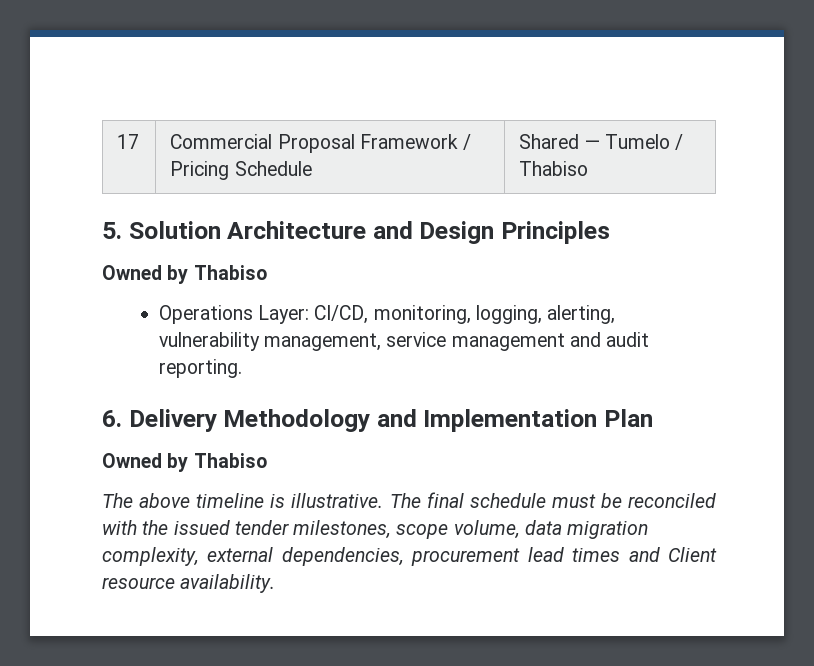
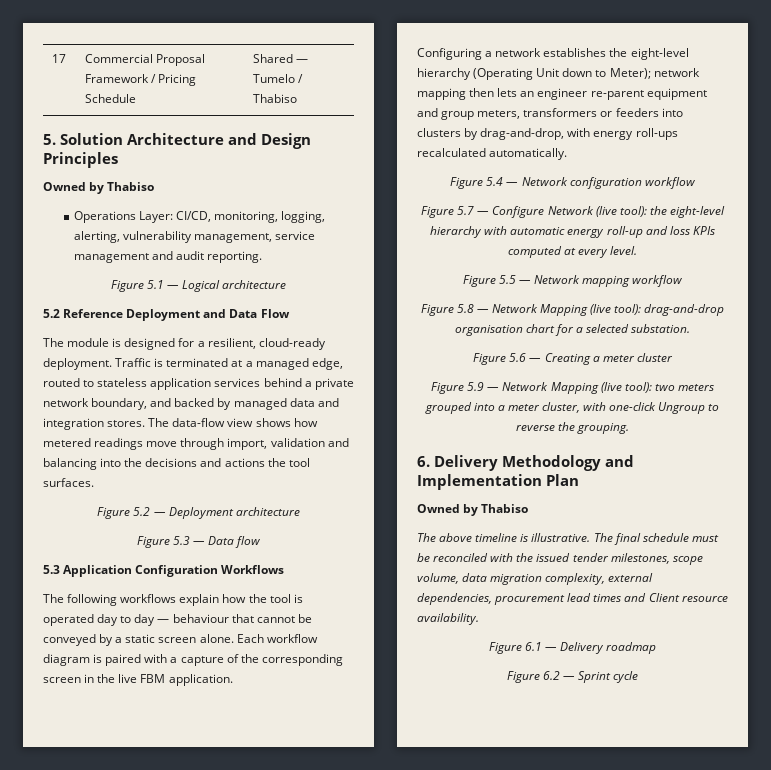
(242, 368) none -> [110,280,287,292] [43,309,290,321] [43,338,326,350] [43,358,343,370] [43,378,354,390] [43,398,339,410] [43,418,318,430] [43,438,349,450] [43,458,310,470] [43,478,94,487] [97,507,300,519] [136,536,262,548] [43,565,285,577] [43,594,303,606] [43,614,312,626] [43,634,318,646] [43,654,343,666] [43,674,233,686] [417,48,689,60] [417,68,700,80] [417,88,707,100] [417,108,683,120] [417,128,678,140] [417,148,568,160] [450,177,696,189] [421,206,725,218] [430,226,715,238] [507,246,638,258] [462,275,684,287] [420,304,725,316] [454,324,691,336] [473,353,673,365] [431,382,714,394] [424,402,720,414] [515,422,630,434] // Figure 5.1 — Logical architecture // 5.2 Reference Deployment and Data Flow // The module is designed for a resilient, cloud-ready deployment. Traffic is terminated at a managed edge, routed to stateless application services behind a private network boundary, and backed by managed data and integration stores. The data-flow view shows how metered readings move through import, validation and balancing into the decisions and actions the tool surfaces. // Figure 5.2 — Deployment architecture // Figure 5.3 — Data flow // 5.3 Application Configuration Workflows // The following workflows explain how the tool is operated day to day — behaviour that cannot be conveyed by a static screen alone. Each workflow diagram is paired with a capture of the corresponding screen in the live FBM application. // Configuring a network establishes the eight-level hierarchy (Operating Unit down to Meter); network mapping then lets an engineer re-parent equipment and group meters, transformers or feeders into clusters by drag-and-drop, with energy roll-ups recalculated automatically. // Figure 5.4 — Network configuration workflow // Figure 5.7 — Configure Network (live tool): the eight-level hierarchy with automatic energy roll-up and loss KPIs computed at every level. // Figure 5.5 — Network mapping workflow // Figure 5.8 — Network Mapping (live tool): drag-and-drop organisation chart for a selected substation. // Figure 5.6 — Creating a meter cluster // Figure 5.9 — Network Mapping (live tool): two meters grouped into a meter cluster, with one-click Ungroup to reverse the grouping.
(276, 583) none -> [488,642,657,654] [506,671,639,683] // Figure 6.1 — Delivery roadmap // Figure 6.2 — Sprint cycle

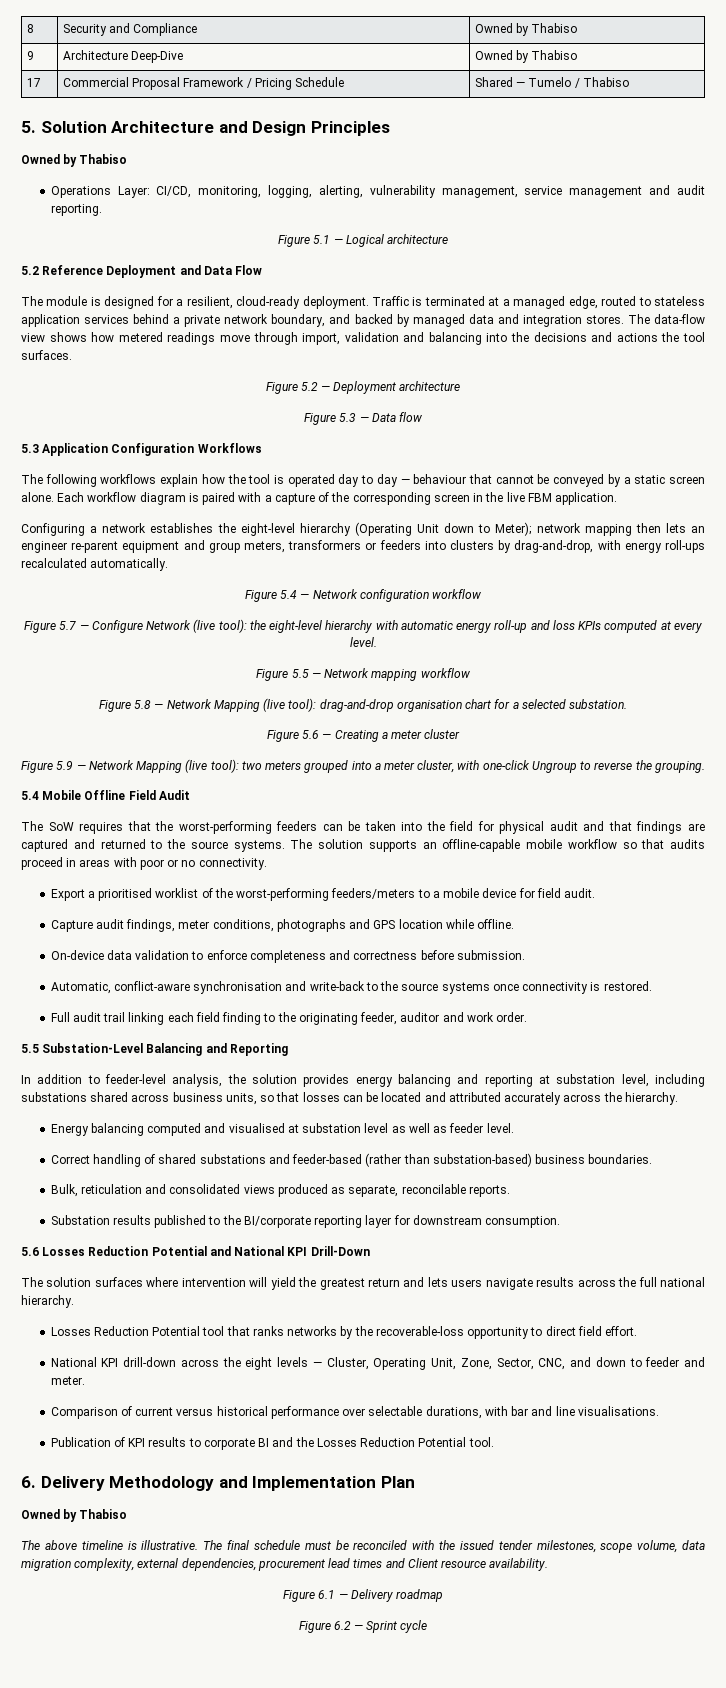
(52, 58) none -> [26,24,34,33] [62,23,198,36] [474,23,578,36] [26,51,34,60] [62,50,184,63] [474,50,578,63] 8 | Security and Compliance | Owned by Thabiso // 9 | Architecture Deep-Dive | Owned by Thabiso //
(630, 428) none -> [21,790,190,800] [21,821,705,834] [21,839,705,852] [21,857,267,870] [50,888,596,901] [50,919,515,932] [50,950,525,963] [50,981,652,994] [50,1012,528,1025] [21,1043,288,1056] [21,1074,705,1087] [21,1092,678,1105] [50,1123,514,1136] [50,1153,653,1167] [50,1184,510,1197] [50,1215,561,1228] [21,1246,370,1256] [21,1277,706,1290] [21,1295,74,1308] [50,1326,638,1339] [50,1357,705,1370] [50,1376,85,1385] [50,1406,659,1419] [50,1437,494,1450] // 5.4 Mobile Offline Field Audit // The SoW requires that the worst-performing feeders can be taken into the field for physical audit and that findings are captured and returned to the source systems. The solution supports an offline-capable mobile workflow so that audits proceed in areas with poor or no connectivity. // Export a prioritised worklist of the worst-performing feeders/meters to a mobile device for field audit. // Capture audit findings, meter conditions, photographs and GPS location while offline. // On-device data validation to enforce completeness and correctness before submission. // Automatic, conflict-aware synchronisation and write-back to the source systems once connectivity is restored. // Full audit trail linking each field finding to the originating feeder, auditor and work order. // 5.5 Substation-Level Balancing and Reporting // In addition to feeder-level analysis, the solution provides energy balancing and reporting at substation level, including substations shared across business units, so that losses can be located and attributed accurately across the hierarchy. // Energy balancing computed and visualised at substation level as well as feeder level. // Correct handling of shared substations and feeder-based (rather than substation-based) business boundaries. // Bulk, reticulation and consolidated views produced as separate, reconcilable reports. // Substation results published to the BI/corporate reporting layer for downstream consumption. // 5.6 Losses Reduction Potential and National KPI Drill-Down // The solution surfaces where intervention will yield the greatest return and lets users navigate results across the full national hierarchy. // Losses Reduction Potential tool that ranks networks by the recoverable-loss opportunity to direct field effort. // National KPI drill-down across the eight levels — Cluster, Operating Unit, Zone, Sector, CNC, and down to feeder and meter. // Comparison of current versus historical performance over selectable durations, with bar and line visualisations. // Publication of KPI results to corporate BI and the Losses Reduction Potential tool.

